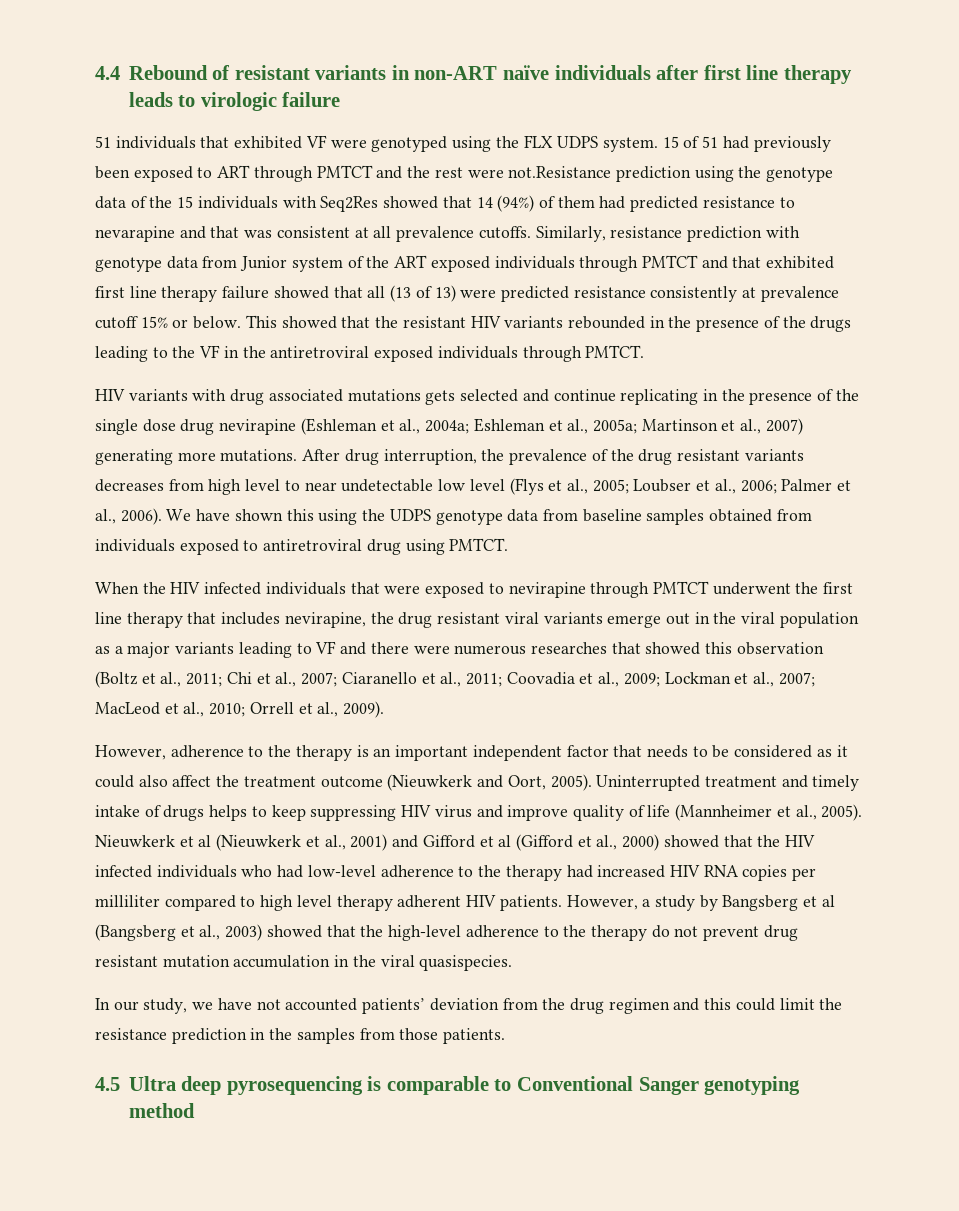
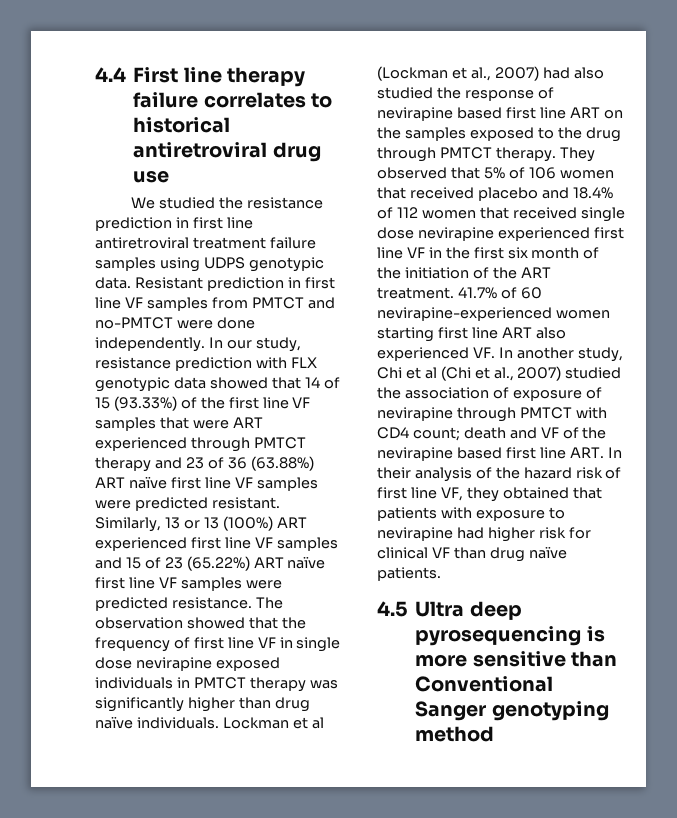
[128,65,852,84] [128,92,341,111] [95,135,831,152] [95,165,834,182] [95,195,795,212] [95,226,800,242] [95,255,835,272] [95,285,839,302] [95,315,852,332] [95,345,645,362] [95,389,859,405] [95,418,803,435] [95,449,804,465] [95,478,852,495] [95,508,812,525] [95,538,509,555] [95,581,854,598] [95,612,859,628] [95,641,824,658] [95,671,815,688] [95,701,385,718] [95,745,848,761] [95,774,860,791] [95,804,863,821] [95,834,816,851] [95,865,817,881] [95,895,835,911] [95,924,798,941] [95,955,513,971] [95,998,843,1014] [95,1028,439,1044] Rebound of resistant variants in non-ART naïve individuals after first line therapy leads to virologic failure // 51 individuals that exhibited VF were genotyped using the FLX UDPS system. 15 of 51 had previously been exposed to ART through PMTCT and the rest were not.Resistance prediction using the genotype data of the 15 individuals with Seq2Res showed that 14 (94%) of them had predicted resistance to nevarapine and that was consistent at all prevalence cutoffs. Similarly, resistance prediction with genotype data from Junior system of the ART exposed individuals through PMTCT and that exhibited first line therapy failure showed that all (13 of 13) were predicted resistance consistently at prevalence cutoff 15% or below. This showed that the resistant HIV variants rebounded in the presence of the drugs leading to the VF in the antiretroviral exposed individuals through PMTCT. // HIV variants with drug associated mutations gets selected and continue replicating in the presence of the single dose drug nevirapine (Eshleman et al., 2004a; Eshleman et al., 2005a; Martinson et al., 2007) generating more mutations. After drug interruption, the prevalence of the drug resistant variants decreases from high level to near undetectable low level (Flys et al., 2005; Loubser et al., 2006; Palmer et al., 2006). We have shown this using the UDPS genotype data from baseline samples obtained from individuals exposed to antiretroviral drug using PMTCT. // When the HIV infected individuals that were exposed to nevirapine through PMTCT underwent the first line therapy that includes nevirapine, the drug resistant viral variants emerge out in the viral population as a major variants leading to VF and there were numerous researches that showed this observation (Boltz et al., 2011; Chi et al., 2007; Ciaranello et al., 2011; Coovadia et al., 2009; Lockman et al., 2007; MacLeod et al., 2010; Orrell et al., 2009). // However, adherence to the therapy is an important independent factor that needs to be considered as it could also affect the treatment outcome (Nieuwkerk and Oort, 2005). Uninterrupted treatment and timely intake of drugs helps to keep suppressing HIV virus and improve quality of life (Mannheimer et al., 2005). Nieuwkerk et al (Nieuwkerk et al., 2001) and Gifford et al (Gifford et al., 2000) showed that the HIV infected individuals who had low-level adherence to the therapy had increased HIV RNA copies per milliliter compared to high level therapy adherent HIV patients. However, a study by Bangsberg et al (Bangsberg et al., 2003) showed that the high-level adherence to the therapy do not prevent drug resistant mutation accumulation in the viral quasispecies. // In our study, we have not accounted patients’ deviation from the drug regimen and this could limit the resistance prediction in the samples from those -> [133,67,305,87] [133,92,332,108] [133,117,231,133] [133,142,321,162] [133,170,170,183] [131,197,323,209] [95,217,253,231] [95,237,316,249] [95,257,324,272] [95,277,335,291] [95,297,335,311] [95,317,255,329] [95,337,301,352] [95,357,317,371] [95,377,340,392] [95,396,311,411] [95,417,263,431] [95,437,306,452] [95,456,314,472] [95,476,318,491] [95,497,280,511] [95,516,307,532] [95,537,338,551] [95,556,326,571] [95,577,282,591] [95,597,283,611] [95,617,306,629] [95,637,341,652] [95,657,280,671] [95,677,338,692] [95,697,310,712] [95,716,324,729] [377,66,604,81] [377,87,554,101] [377,107,623,121] [377,127,621,142] [377,147,595,162] [377,167,614,179] [377,187,613,201] [377,207,625,222] [377,227,624,241] [377,247,600,259] [377,267,551,279] [377,287,542,299] [377,307,610,321] [377,327,566,342] [377,347,623,362] [377,366,622,381] [377,387,602,401] [377,407,607,422] [377,427,607,441] [377,447,622,461] [377,467,622,482] [377,487,602,502] [377,507,565,521] [377,527,591,542] [377,546,567,562] First line therapy failure correlates to historical antiretroviral drug use // We studied the resistance prediction in first line antiretroviral treatment failure samples using UDPS genotypic data. Resistant prediction in first line VF samples from PMTCT and no-PMTCT were done independently. In our study, resistance prediction with FLX genotypic data showed that 14 of 15 (93.33%) of the first line VF samples that were ART experienced through PMTCT therapy and 23 of 36 (63.88%) ART naïve first line VF samples were predicted resistant. Similarly, 13 or 13 (100%) ART experienced first line VF samples and 15 of 23 (65.22%) ART naïve first line VF samples were predicted resistance. The observation showed that the frequency of first line VF in single dose nevirapine exposed individuals in PMTCT therapy was significantly higher than drug naïve individuals. Lockman et al (Lockman et al., 2007) had also studied the response of nevirapine based first line ART on the samples exposed to the drug through PMTCT therapy. They observed that 5% of 106 women that received placebo and 18.4% of 112 women that received single dose nevirapine experienced first line VF in the first six month of the initiation of the ART treatment. 41.7% of 60 nevirapine-experienced women starting first line ART also experienced VF. In another study, Chi et al (Chi et al., 2007) studied the association of exposure of nevirapine through PMTCT with CD4 count; death and VF of the nevirapine based first line ART. In their analysis of the hazard risk of first line VF, they obtained that patients with exposure to nevirapine had higher risk for clinical VF than drug naïve
[386,1076,512,1095] comparable to -> [415,651,617,667] more sensitive than

